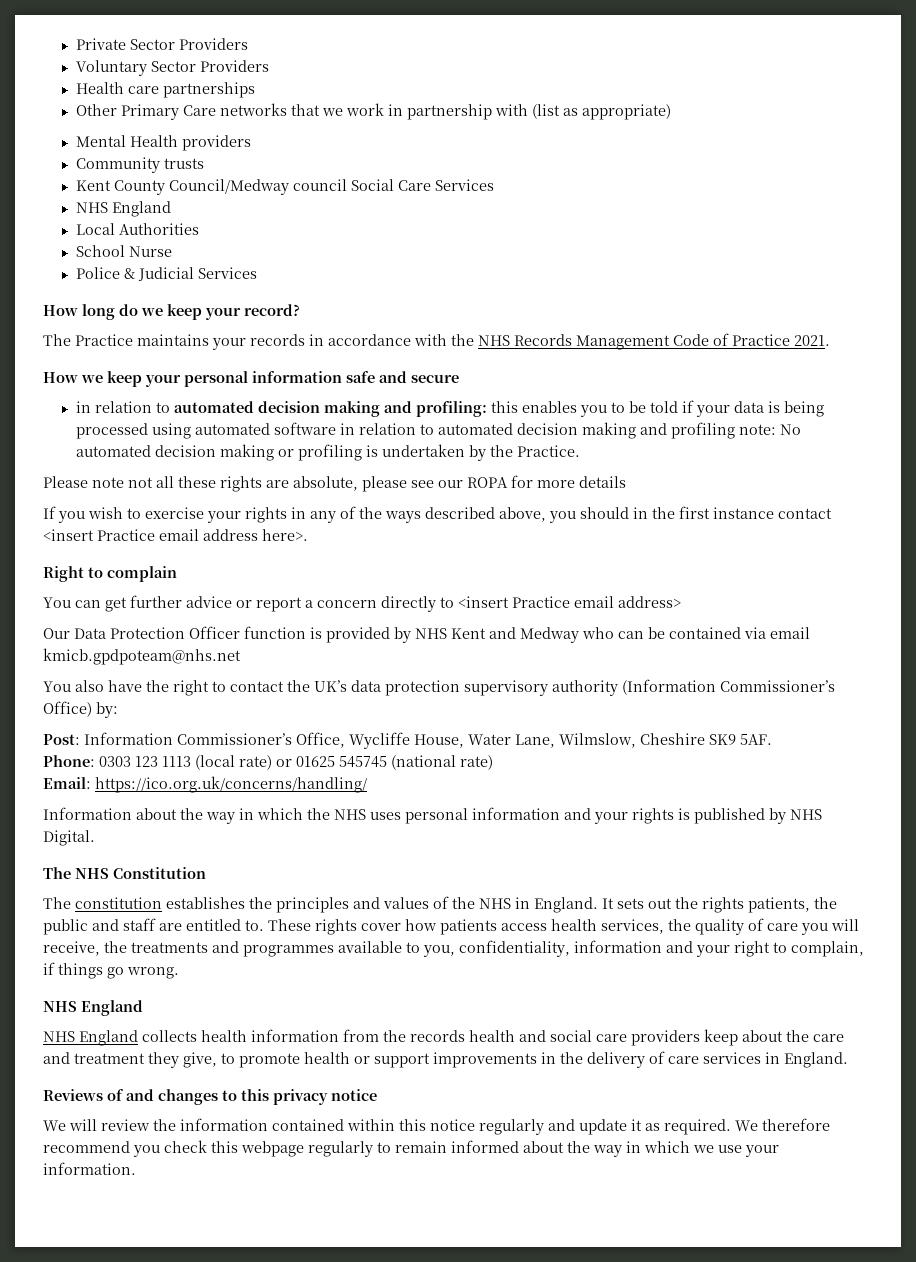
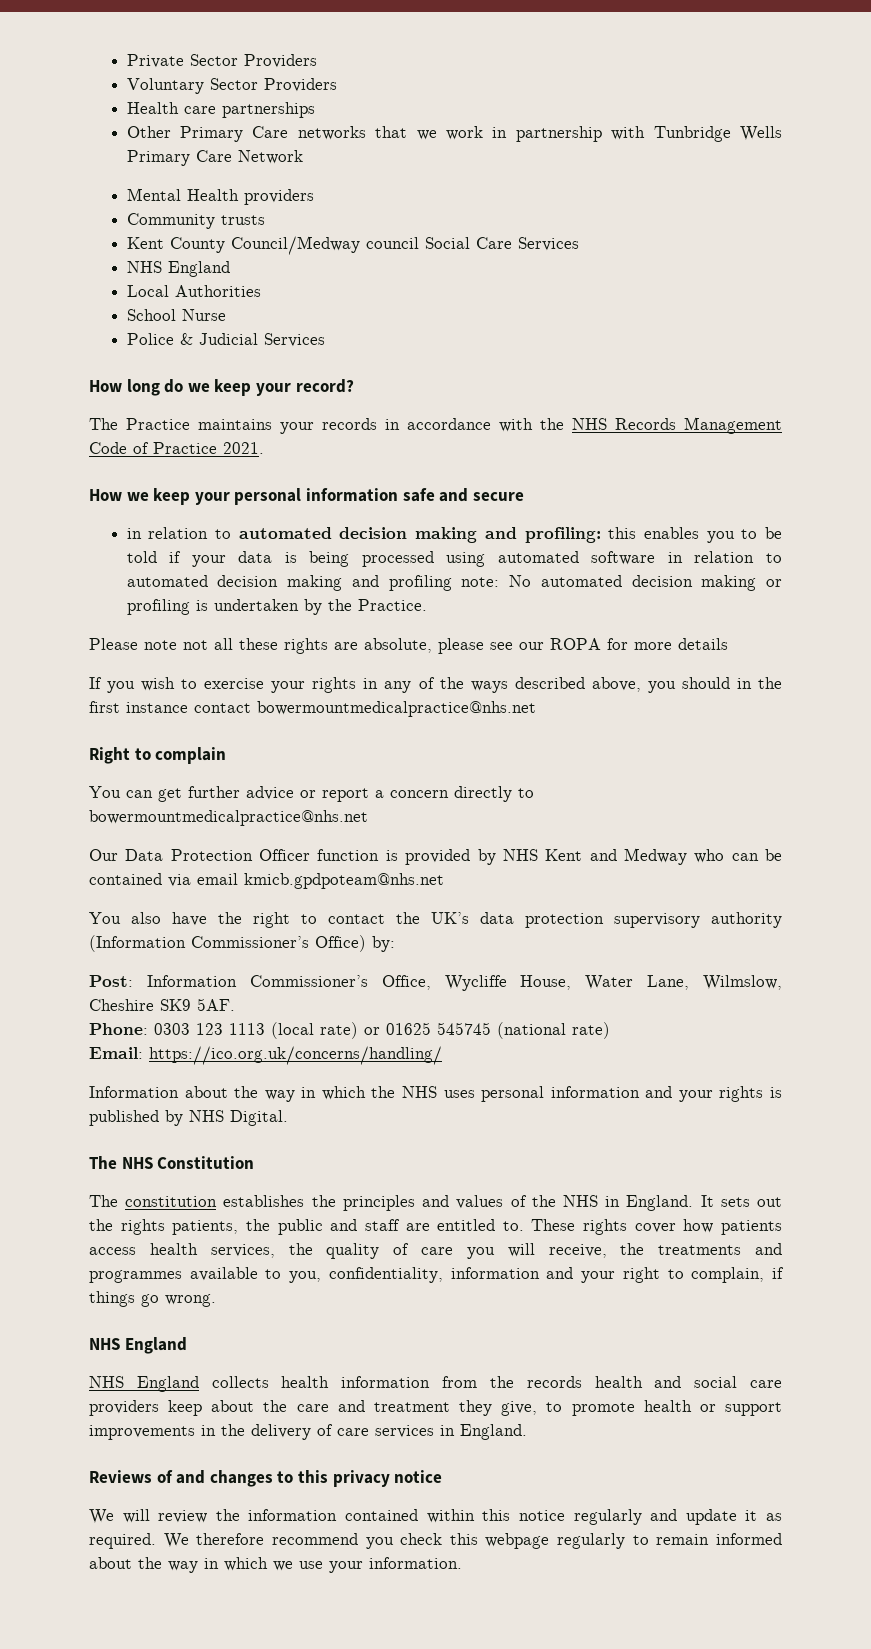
[531,104,671,120] (list as appropriate) -> [653,126,782,142] [126,150,303,166] Tunbridge Wells Primary Care Network
[43,529,308,541] <insert Practice email address here>. -> [257,701,536,717] bowermountmedicalpractice@nhs.net
[458,596,681,608] <insert Practice email address> -> [89,810,368,826] bowermountmedicalpractice@nhs.net

